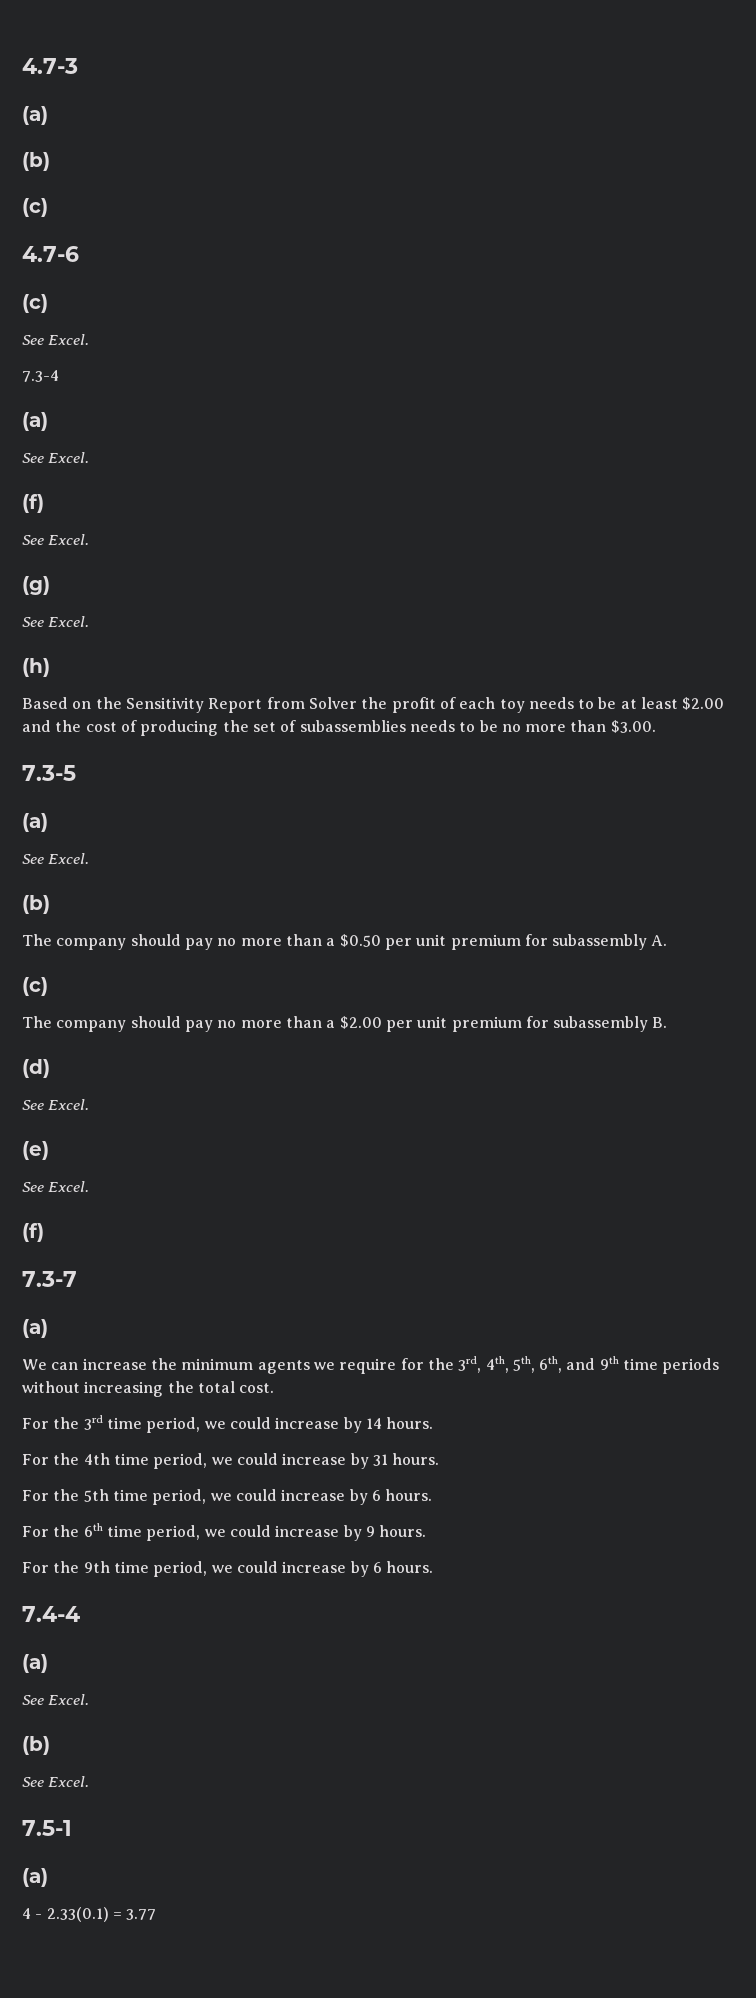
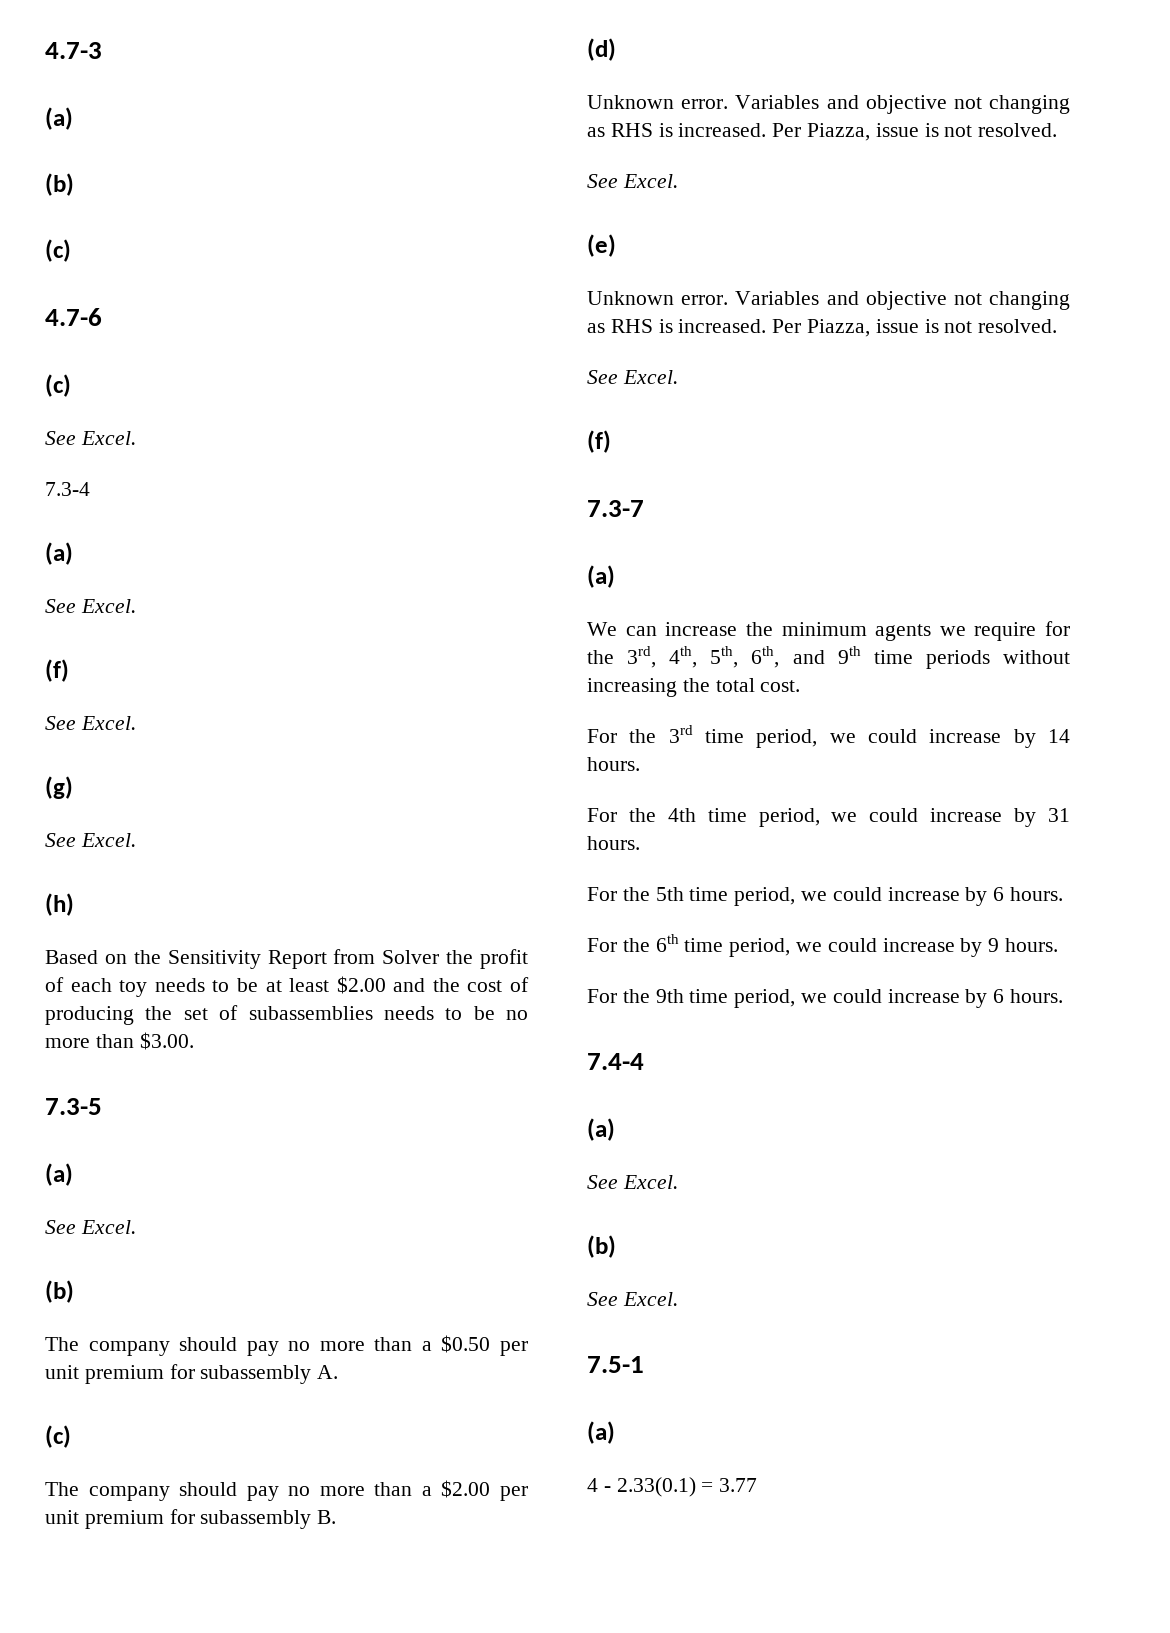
[22,1099,90,1110] [22,1141,49,1160] See Excel. // (e) -> [587,95,1070,114] [587,123,1058,141] [587,174,678,188] [587,234,616,257] [587,291,1070,310] [587,319,1058,337] Unknown error. Variables and objective not changing as RHS is increased. Per Piazza, issue is not resolved. // See Excel. // (e) // Unknown error. Variables and objective not changing as RHS is increased. Per Piazza, issue is not resolved.

